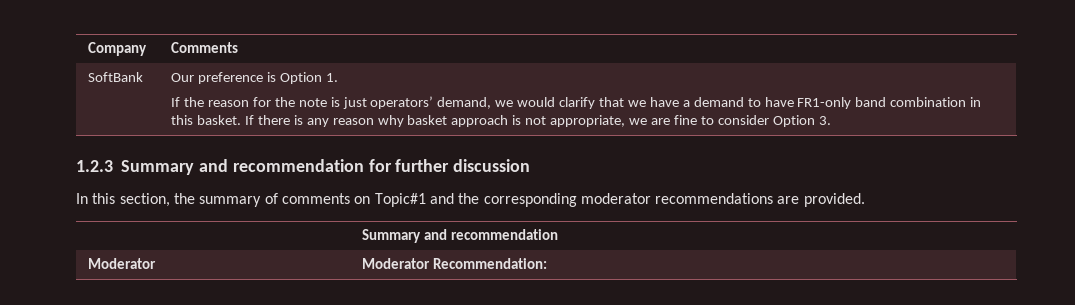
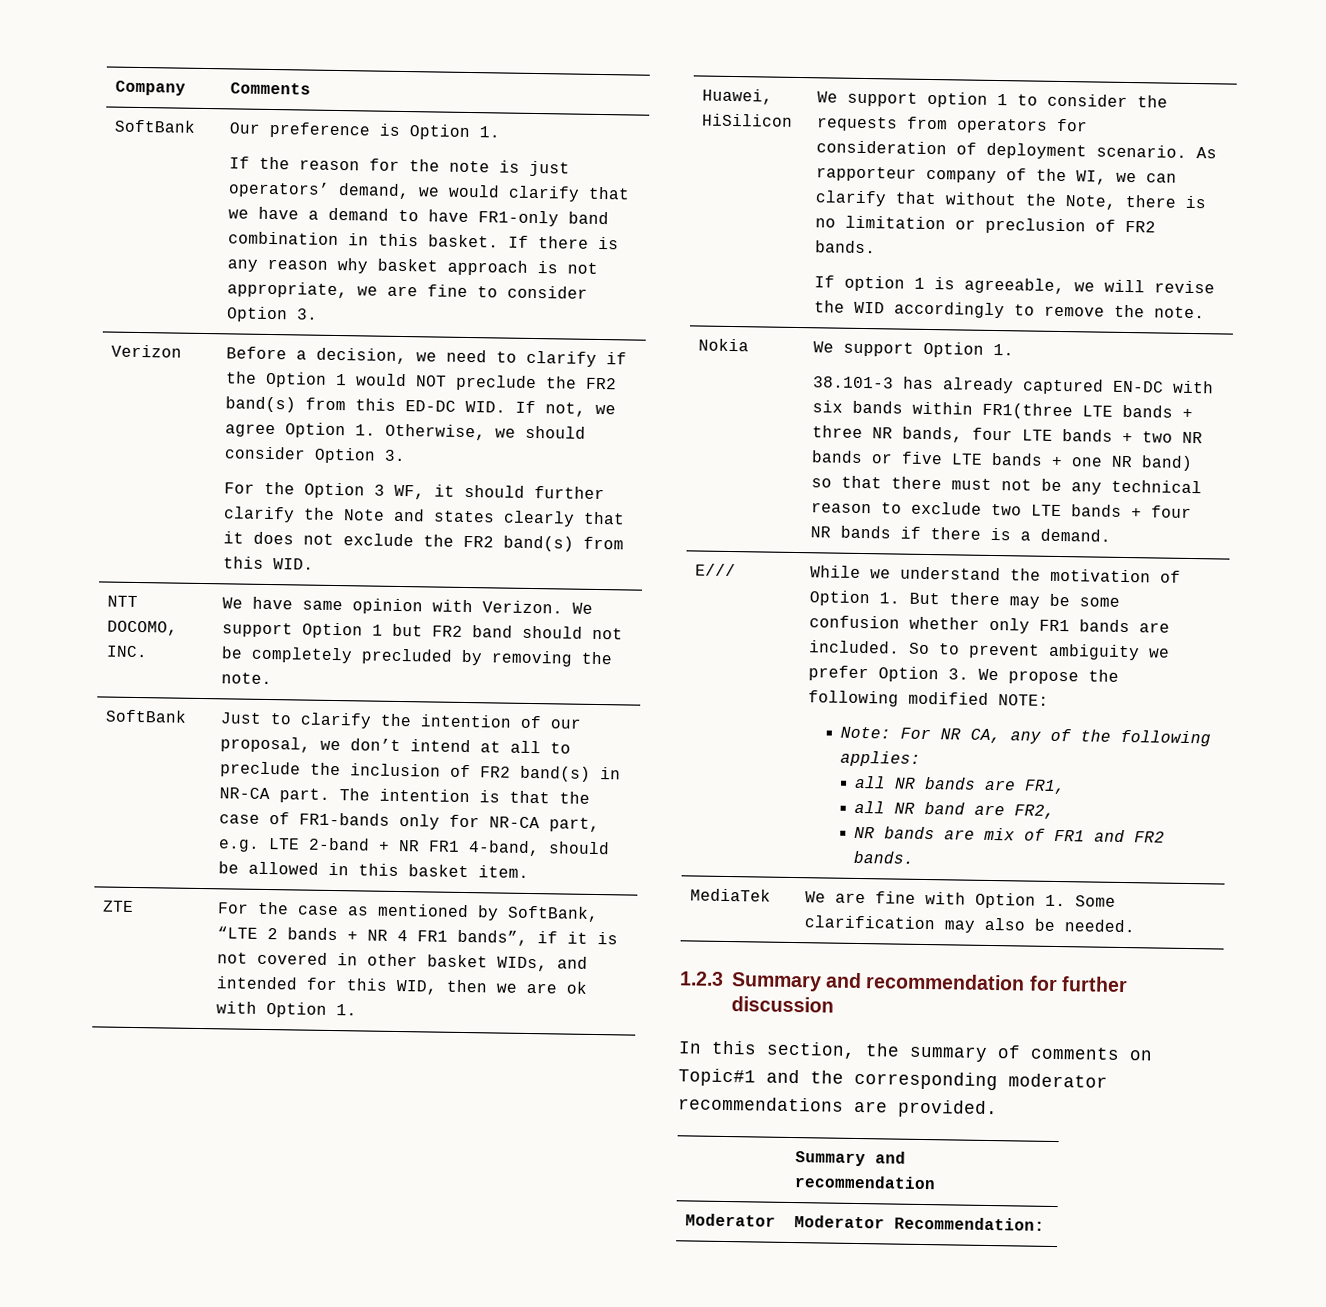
(831, 120) none -> [111,344,183,358] [226,346,628,367] [226,371,618,392] [225,396,617,417] [225,422,587,441] [224,446,407,464] [224,481,606,500] [223,506,626,527] [223,531,625,552] [223,556,315,570] [107,595,139,608] [107,620,179,636] [106,645,149,658] [222,596,594,615] [222,622,624,640] [221,646,614,667] [221,672,273,685] [105,709,188,723] [220,712,582,729] [220,736,572,754] [220,761,622,782] [219,787,591,804] [219,812,601,833] [218,837,611,857] [218,861,530,878] [103,900,135,912] [218,901,600,923] [217,926,619,946] [217,951,589,972] [216,976,589,995] [216,1001,358,1018] [702,88,774,105] [702,113,794,127] [817,91,1169,108] [816,116,1089,134] [816,140,1218,160] [816,166,1178,185] [815,190,1208,210] [815,215,1157,235] [815,240,877,254] [814,275,1216,295] [814,300,1206,319] [698,338,750,352] [813,341,1015,358] [813,376,1215,395] [812,400,1194,420] [812,425,1204,444] [811,450,1194,472] [811,475,1203,495] [811,501,1193,519] [810,525,1112,542] [695,563,737,577] [810,565,1182,583] [809,590,1121,609] [809,615,1171,634] [809,640,1171,661] [808,665,1120,685] [808,690,1050,707] [840,726,1212,747] [840,750,922,767] [854,775,1067,795] [854,800,1056,819] [854,826,1166,843] [853,850,916,864] [690,888,772,902] [805,891,1117,909] [804,915,1137,933] // Verizon | Before a decision, we need to clarify if the Option 1 would NOT preclude the FR2 band(s) from this ED-DC WID. If not, we agree Option 1. Otherwise, we should consider Option 3. // For the Option 3 WF, it should further clarify the Note and states clearly that it does not exclude the FR2 band(s) from this WID. // NTT DOCOMO, INC. | We have same opinion with Verizon. We support Option 1 but FR2 band should not be completely precluded by removing the note. // SoftBank | Just to clarify the intention of our proposal, we don’t intend at all to preclude the inclusion of FR2 band(s) in NR-CA part. The intention is that the case of FR1-bands only for NR-CA part, e.g. LTE 2-band + NR FR1 4-band, should be allowed in this basket item. // ZTE | For the case as mentioned by SoftBank, “LTE 2 bands + NR 4 FR1 bands”, if it is not covered in other basket WIDs, and intended for this WID, then we are ok with Option 1. // Huawei, HiSilicon | We support option 1 to consider the requests from operators for consideration of deployment scenario. As rapporteur company of the WI, we can clarify that without the Note, there is no limitation or preclusion of FR2 bands. // If option 1 is agreeable, we will revise the WID accordingly to remove the note. // Nokia | We support Option 1. // 38.101-3 has already captured EN-DC with six bands within FR1(three LTE bands + three NR bands, four LTE bands + two NR bands or five LTE bands + one NR band) so that there must not be any technical reason to exclude two LTE bands + four NR bands if there is a demand. // E/// | While we understand the motivation of Option 1. But there may be some confusion whether only FR1 bands are included. So to prevent ambiguity we prefer Option 3. We propose the following modified NOTE: // Note: For NR CA, any of the following applies: // all NR bands are FR1, // all NR band are FR2, // NR bands are mix of FR1 and FR2 bands. // MediaTek | We are fine with Option 1. Some clarification may also be needed.

